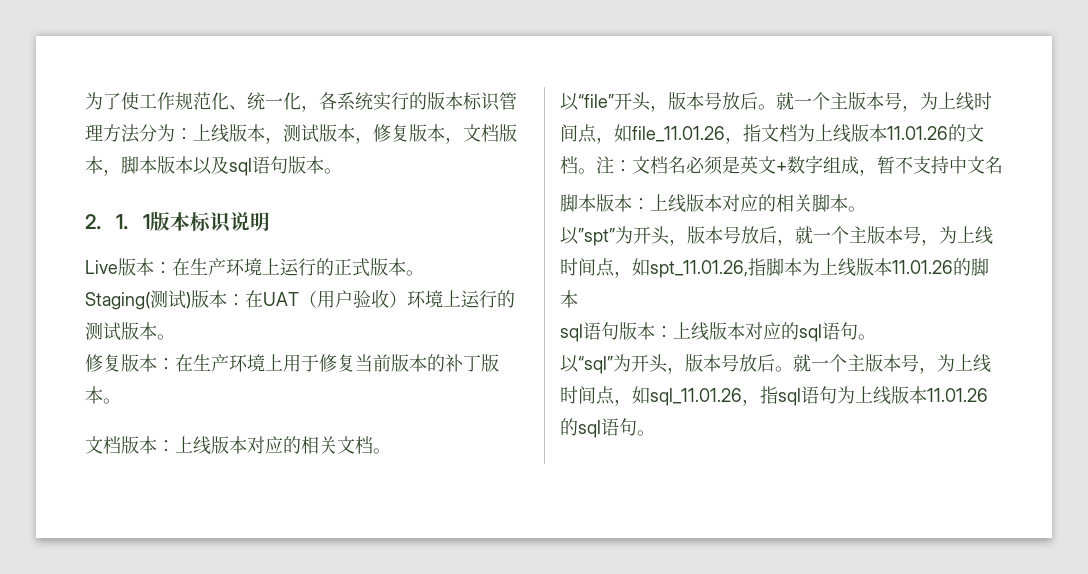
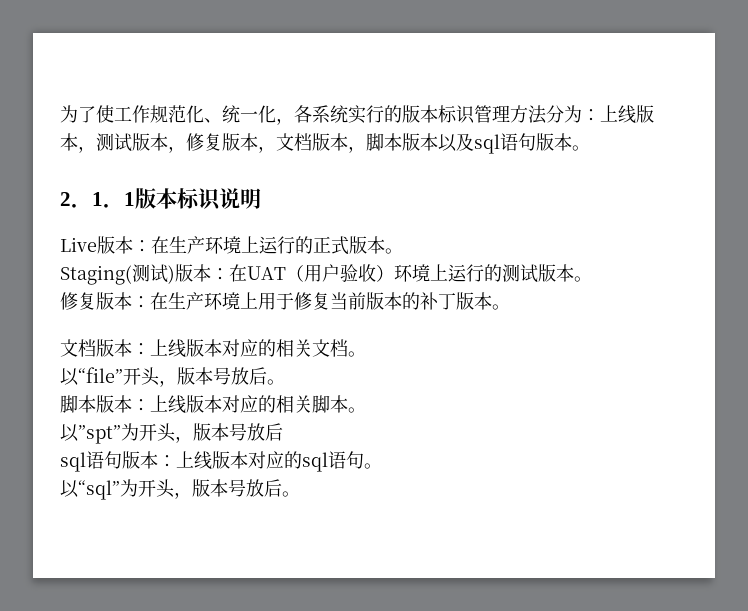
[776,92,992,112] [560,124,984,144] [560,155,1003,176] 就一个主版本号，为上线时间点，如file_11.01.26，指文档为上线版本11.01.26的文档。注：文档名必须是英文+数字组成，暂不支持中文名 -> (285, 382) none
[777,226,993,246] [560,258,989,278] [560,290,578,308] ，就一个主版本号，为上线时间点，如spt_11.01.26,指脚本为上线版本11.01.26的脚本 -> (283, 432) none
[793,354,991,374] [560,386,988,406] [560,418,655,438] 就一个主版本号，为上线时间点，如sql_11.01.26，指sql语句为上线版本11.01.26的sql语句。 -> (300, 494) none

